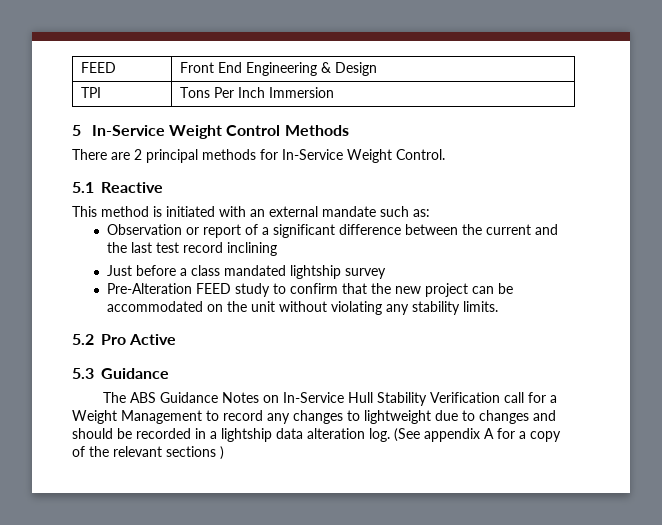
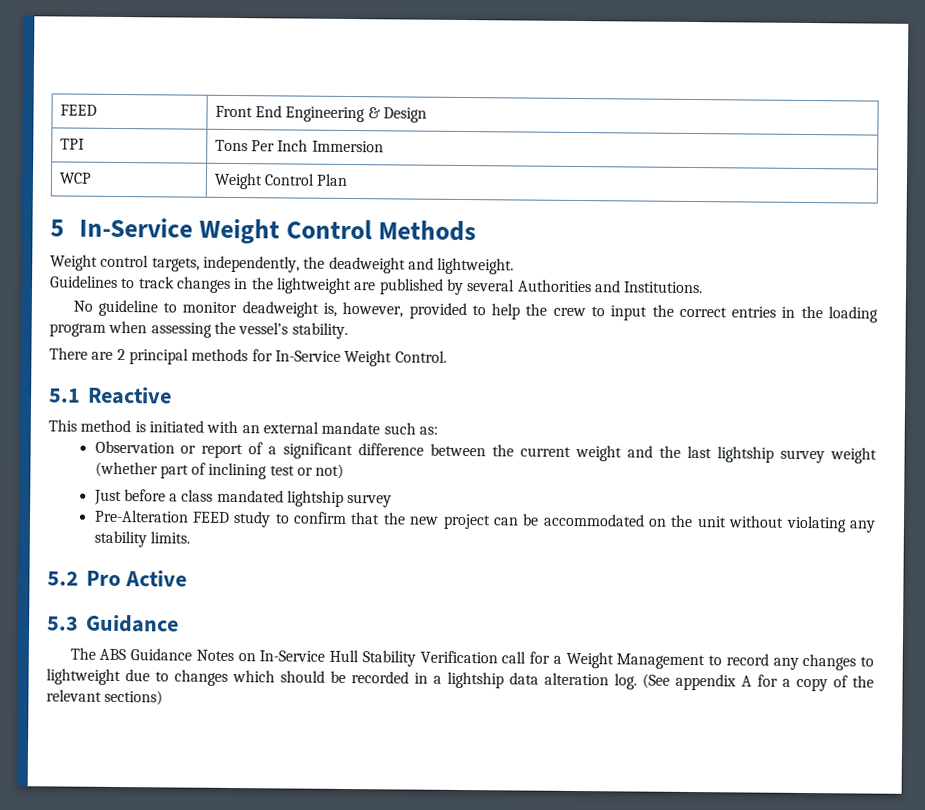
(334, 92) none -> [58,172,92,184] [213,172,349,190] // WCP | Weight Control Plan
(349, 130) none -> [50,254,515,275] [50,275,704,295] [72,299,879,323] [49,320,348,339] // Weight control targets, independently, the deadweight and lightweight. // Guidelines to track changes in the lightweight are published by several Authorities and Institutions. // No guideline to monitor deadweight is, however, provided to help the crew to input the correct entries in the loading program when assessing the vessel’s stability.
(531, 229) none -> [575,444,623,462] weight
[155,242,277,256] test record inclining -> [717,446,877,464] [94,461,345,480] lightship survey weight (whether part of inclining test or not)
[533,410,556,421] and -> [232,670,275,683] which
[166,446,224,460] sections ) -> [104,689,164,706] sections)

